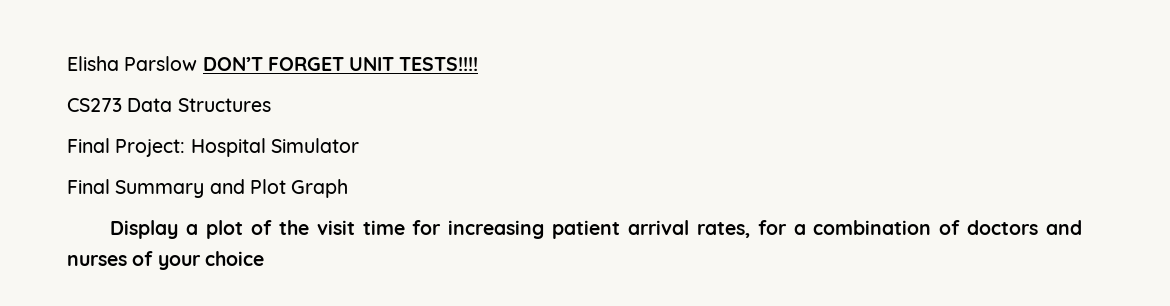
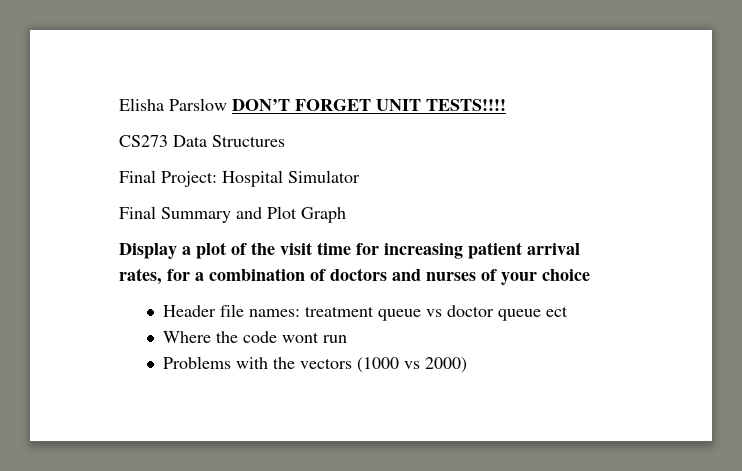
(264, 258) none -> [163,304,569,321] [163,331,348,343] [163,356,468,373] // Header file names: treatment queue vs doctor queue ect // Where the code wont run // Problems with the vectors (1000 vs 2000)

